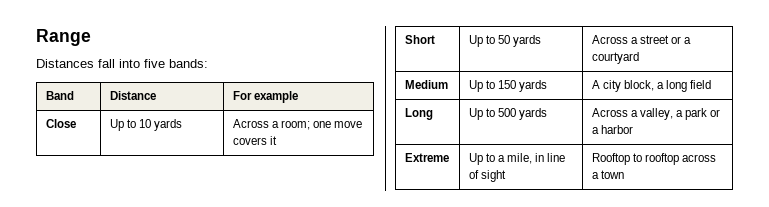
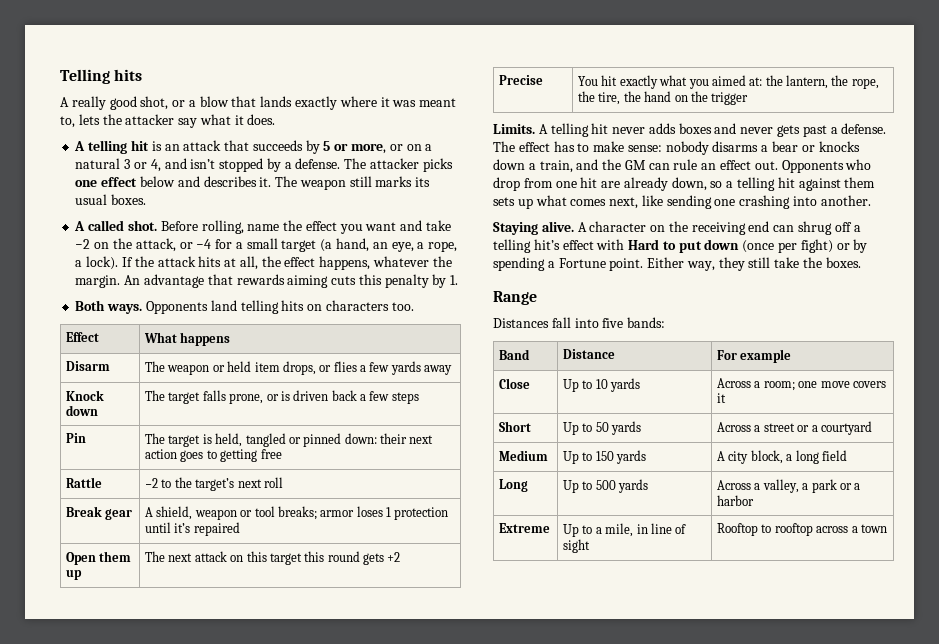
(36, 37) none -> [60,69,143,84] [60,96,457,110] [60,114,276,128] [74,140,433,154] [75,158,453,172] [75,176,431,190] [75,194,147,205] [74,220,451,234] [75,238,458,252] [75,256,452,270] [75,274,459,288] [75,300,414,314] [66,332,100,342] [144,332,231,346] [66,361,111,371] [145,361,453,375] [66,390,105,401] [66,405,99,416] [145,390,419,404] [66,433,87,443] [145,433,434,447] [145,449,282,462] [66,477,103,488] [145,477,283,491] [66,506,133,520] [145,506,449,520] [145,522,240,536] [66,551,132,565] [66,569,83,580] [145,551,401,565] [499,75,544,85] [578,75,879,89] [578,91,749,105] [493,123,887,137] [493,141,860,155] [493,159,872,173] [493,177,876,191] [493,195,871,209] [493,221,861,235] [493,239,868,253] [493,257,861,271] Telling hits // A really good shot, or a blow that lands exactly where it was meant to, lets the attacker say what it does. // A telling hit is an attack that succeeds by 5 or more, or on a natural 3 or 4, and isn’t stopped by a defense. The attacker picks one effect below and describes it. The weapon still marks its usual boxes. // A called shot. Before rolling, name the effect you want and take −2 on the attack, or −4 for a small target (a hand, an eye, a rope, a lock). If the attack hits at all, the effect happens, whatever the margin. An advantage that rewards aiming cuts this penalty by 1. // Both ways. Opponents land telling hits on characters too. // Effect | What happens // Disarm | The weapon or held item drops, or flies a few yards away // Knock down | The target falls prone, or is driven back a few steps // Pin | The target is held, tangled or pinned down: their next action goes to getting free // Rattle | −2 to the target’s next roll // Break gear | A shield, weapon or tool breaks; armor loses 1 protection until it’s repaired // Open them up | The next attack on this target this round gets +2 // Precise | You hit exactly what you aimed at: the lantern, the rope, the tire, the hand on the trigger // Limits. A telling hit never adds boxes and never gets past a defense. The effect has to make sense: nobody disarms a bear or knocks down a train, and the GM can rule an effect out. Opponents who drop from one hit are already down, so a telling hit against them sets up what comes next, like sending one crashing into another. // Staying alive. A character on the receiving end can shrug off a telling hit’s effect with Hard to put down (once per fight) or by spending a Fortune point. Either way, they still take the boxes. //

